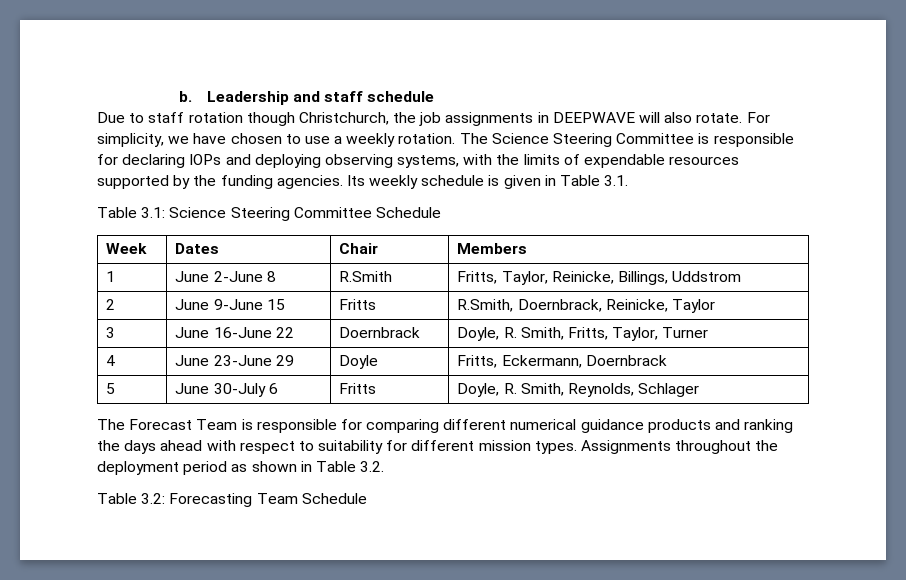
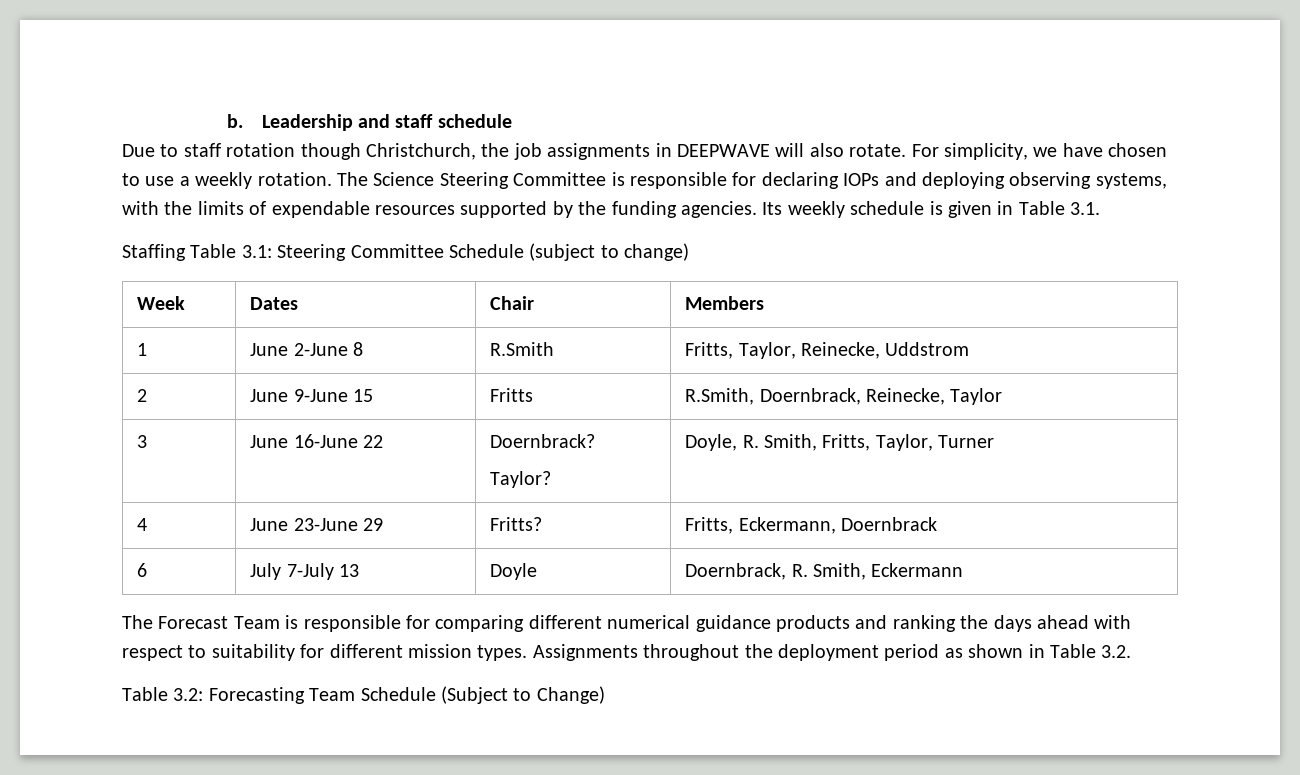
(629, 180) none -> [122,244,186,261] Staffing
[169,207,227,218] Science -> (272, 251) none
(441, 212) none -> [529,243,690,261] (subject to change)
[551,271,669,285] Reinicke, Billings, -> [801,342,881,359] Reinecke,
[605,299,668,312] Reinicke, -> [866,388,946,405] Reinecke,
[339,327,421,338] Doernbrack -> [490,434,596,448] [490,471,552,488] Doernbrack? // Taylor?
[339,355,379,369] Doyle -> [490,517,543,531] Fritts?
[106,383,116,394] [175,383,278,397] [339,383,377,394] [457,383,700,397] 5 | June 30-July 6 | Fritts | Doyle, R. Smith, Reynolds, Schlager -> [137,563,148,577] [250,563,360,580] [490,563,538,580] [685,563,964,580] 6 | July 7-July 13 | Doyle | Doernbrack, R. Smith, Eckermann
(367, 498) none -> [441,686,605,704] (Subject to Change)

